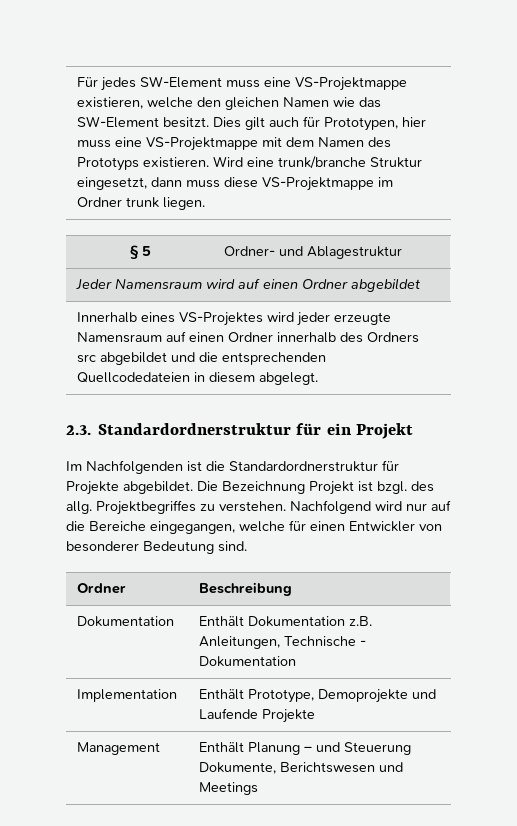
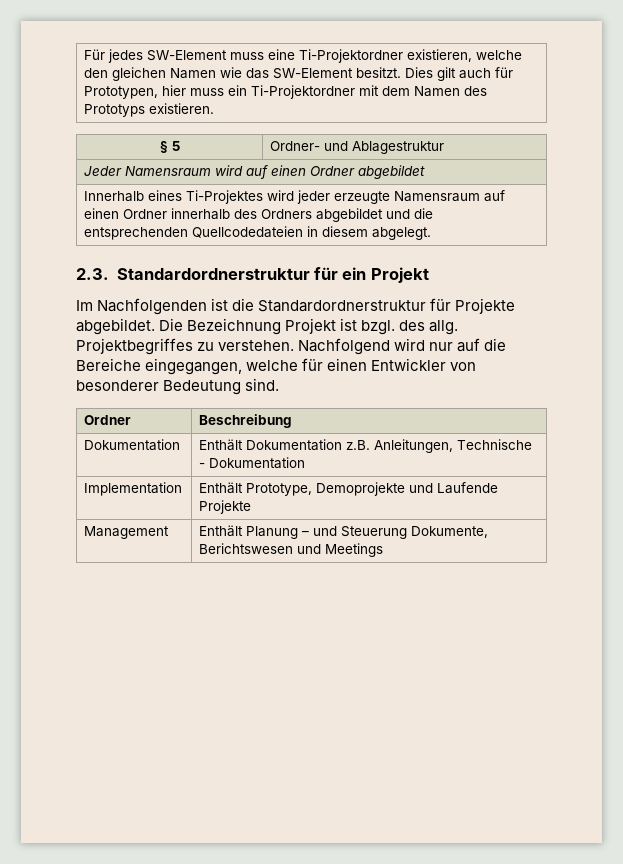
[294,77,407,91] VS-Projektmappe -> [299,49,404,63] Ti-Projektordner
[114,137,258,151] eine VS-Projektmappe -> [228,85,356,99] ein Ti-Projektordner
[212,156,422,169] [76,177,393,191] [76,197,205,210] Wird eine trunk/branche Struktur eingesetzt, dann muss diese VS-Projektmappe im Ordner trunk liegen. -> (215, 108) none
[178,312,263,326] VS-Projektes -> [186,190,264,204] Ti-Projektes
[76,354,96,363] src -> (313, 214) none

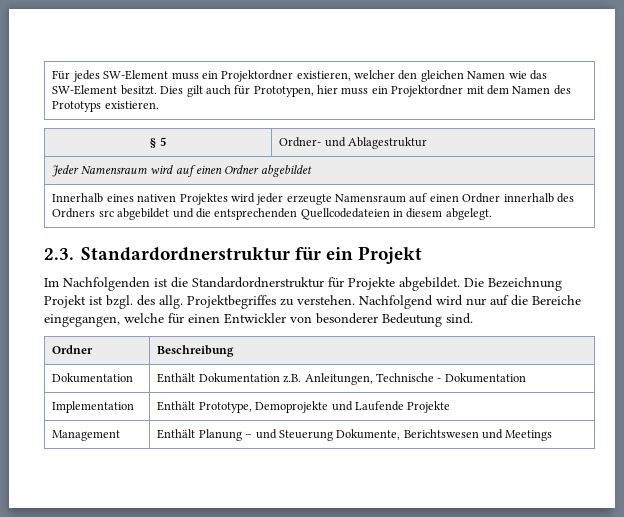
[268,49,523,63] eine Ti-Projektordner existieren, welche -> [201,70,396,82] ein Projektordner existieren, welcher
[251,85,356,99] Ti-Projektordner -> [391,85,464,97] Projektordner
[186,190,264,204] Ti-Projektes -> [137,193,228,205] nativen Projektes
(313, 214) none -> [98,210,114,217] src

